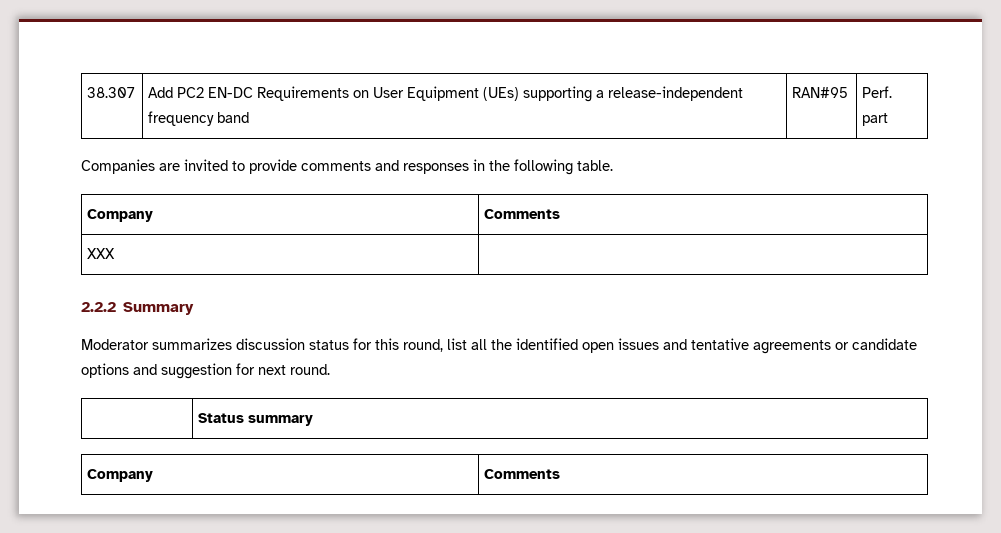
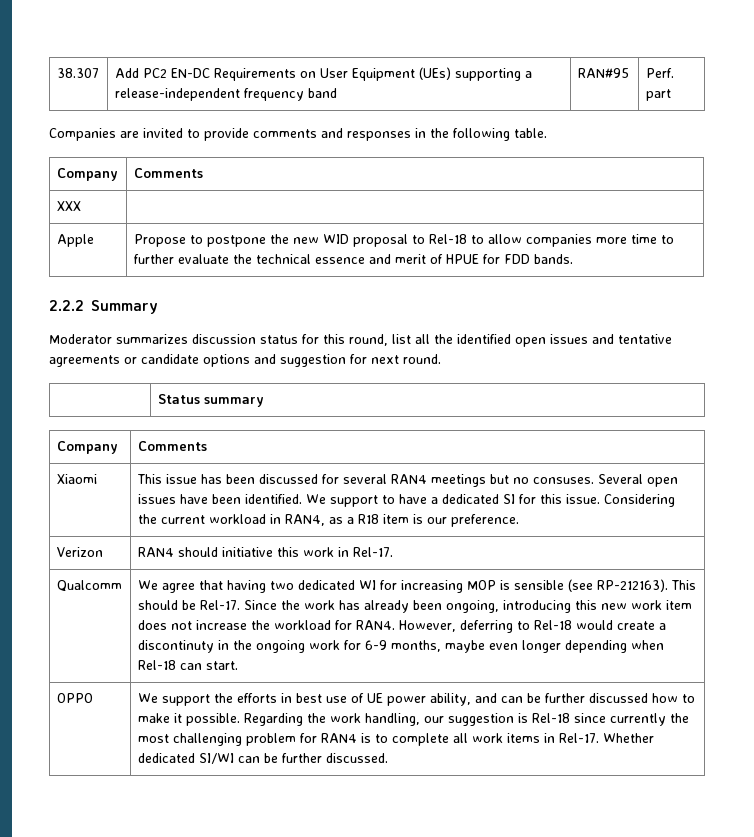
(116, 253) none -> [56,234,94,247] [133,234,674,247] [133,254,573,264] // Apple | Propose to postpone the new WID proposal to Rel-18 to allow companies more time to further evaluate the technical essence and merit of HPUE for FDD bands.
(561, 474) none -> [56,474,97,484] [136,474,678,487] [137,494,675,507] [137,514,519,527] [56,547,103,557] [137,547,393,557] [56,580,122,592] [137,579,696,593] [137,600,692,613] [137,620,666,633] [137,640,664,653] [137,660,238,670] [56,693,93,703] [137,693,695,706] [137,713,689,726] [137,733,654,746] [137,753,388,764] // Xiaomi | This issue has been discussed for several RAN4 meetings but no consuses. Several open issues have been identified. We support to have a dedicated SI for this issue. Considering the current workload in RAN4, as a R18 item is our preference. // Verizon | RAN4 should initiative this work in Rel-17. // Qualcomm | We agree that having two dedicated WI for increasing MOP is sensible (see RP-212163). This should be Rel-17. Since the work has already been ongoing, introducing this new work item does not increase the workload for RAN4. However, deferring to Rel-18 would create a discontinuty in the ongoing work for 6-9 months, maybe even longer depending when Rel-18 can start. // OPPO | We support the efforts in best use of UE power ability, and can be further discussed how to make it possible. Regarding the work handling, our suggestion is Rel-18 since currently the most challenging problem for RAN4 is to complete all work items in Rel-17. Whether dedicated SI/WI can be further discussed.

